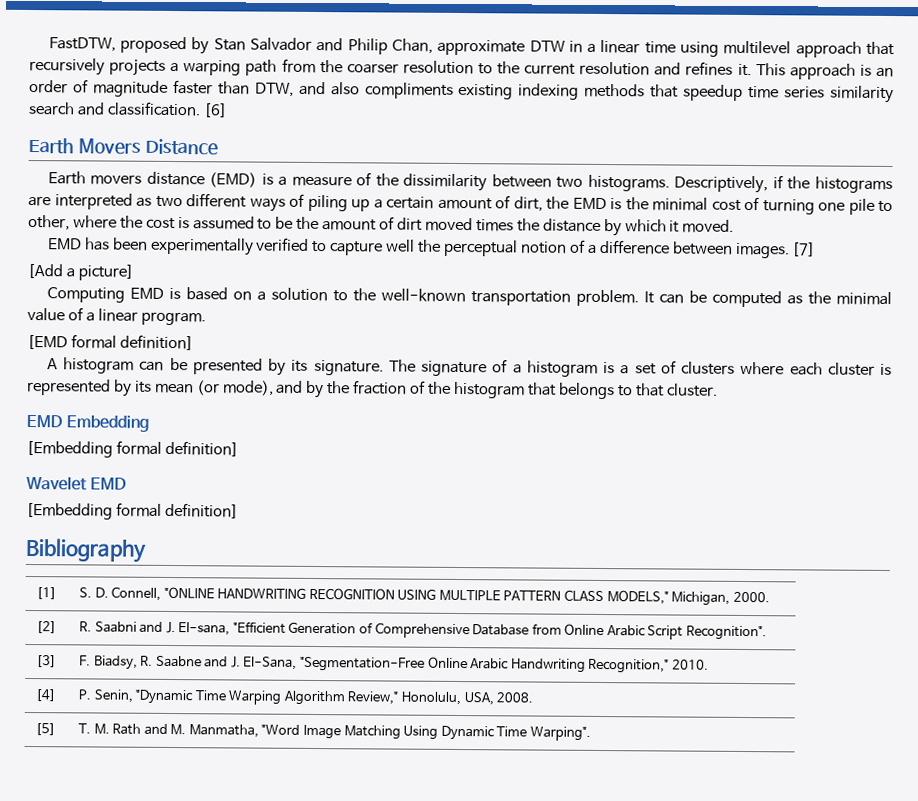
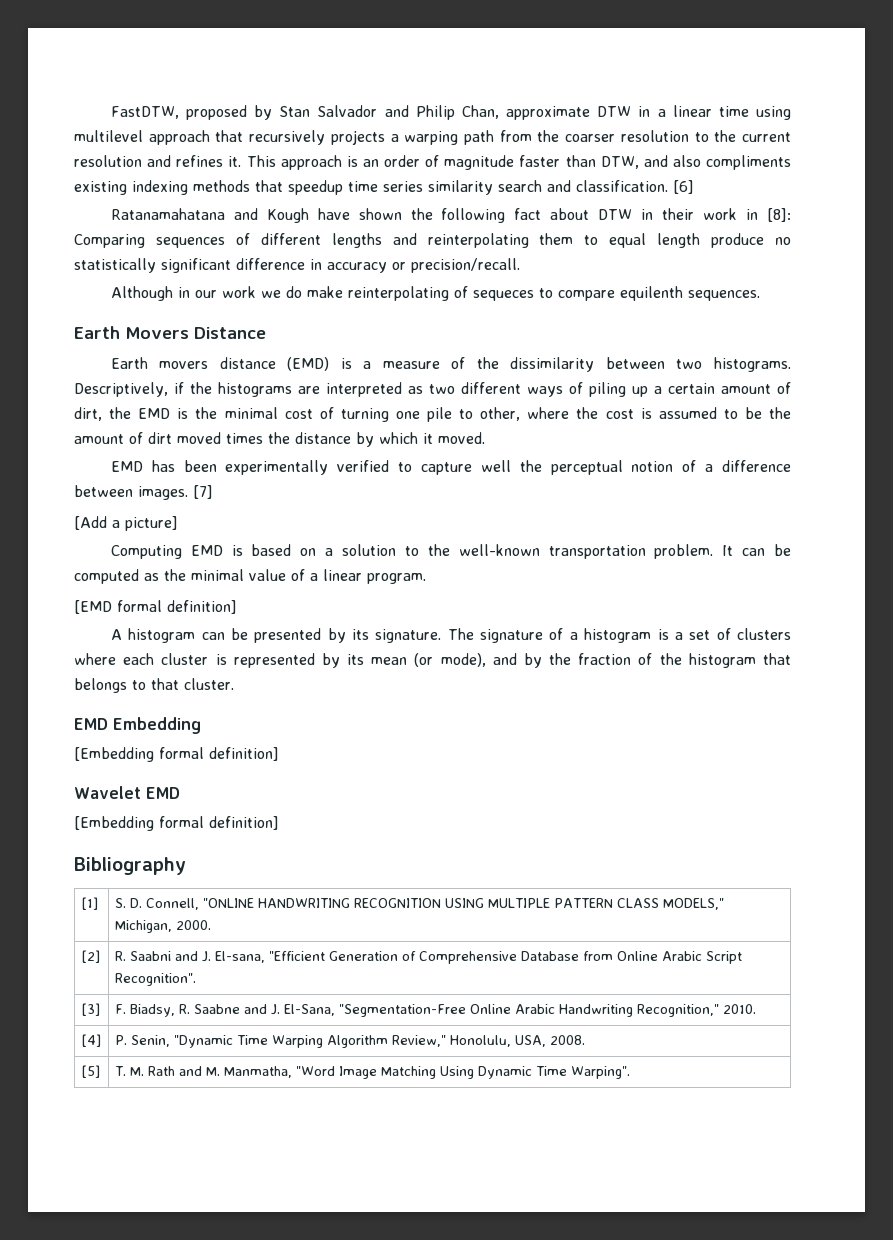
(228, 110) none -> [110,208,791,223] [74,233,791,248] [74,258,520,273] [110,286,760,301] // Ratanamahatana and Kough have shown the following fact about DTW in their work in [8]: Comparing sequences of different lengths and reinterpolating them to equal length produce no statistically significant difference in accuracy or precision/recall. // Although in our work we do make reinterpolating of sequeces to compare equilenth sequences.

